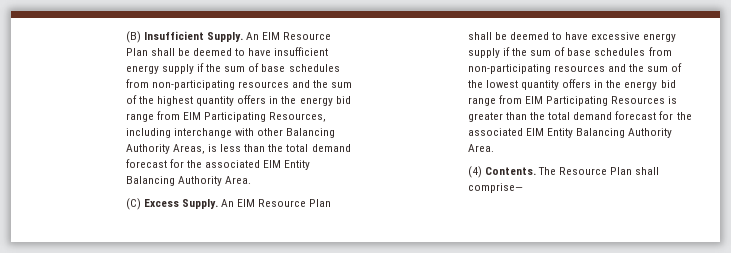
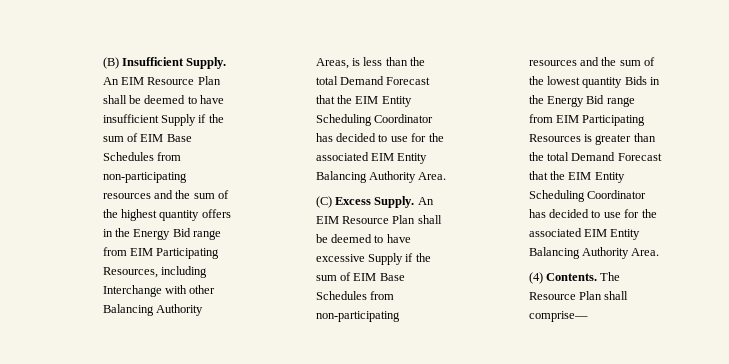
[125,63,340,74] energy supply if the sum of base schedules -> [161,114,224,126] [102,133,192,142] [102,152,154,161] Supply if the sum of EIM Base Schedules
[299,96,351,106] energy bid -> [133,228,191,240] Energy Bid
[173,128,232,138] interchange -> [102,285,162,297] Interchange
[311,144,351,152] [125,159,167,168] demand forecast -> [340,76,431,85] [315,95,412,107] [315,114,434,126] [315,133,408,142] Demand Forecast that the EIM Entity Scheduling Coordinator has decided to use
[643,33,677,42] [467,47,646,58] energy supply if the sum of base schedules -> [368,253,431,265] [315,272,405,281] [315,291,367,300] Supply if the sum of EIM Base Schedules
[562,79,676,90] offers in the energy bid -> [624,76,661,85] [528,95,605,107] Bids in the Energy Bid
[573,111,657,120] demand forecast -> [571,152,662,161] [528,171,625,183] [528,190,647,202] [528,209,621,218] Demand Forecast that the EIM Entity Scheduling Coordinator has decided to use

